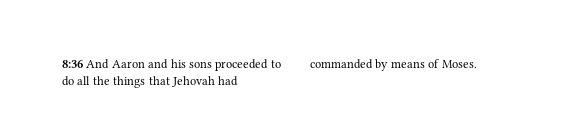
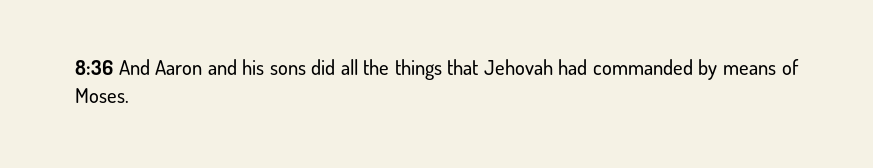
[215,59,281,71] [62,76,74,86] proceeded to do -> [311,59,336,75] did

